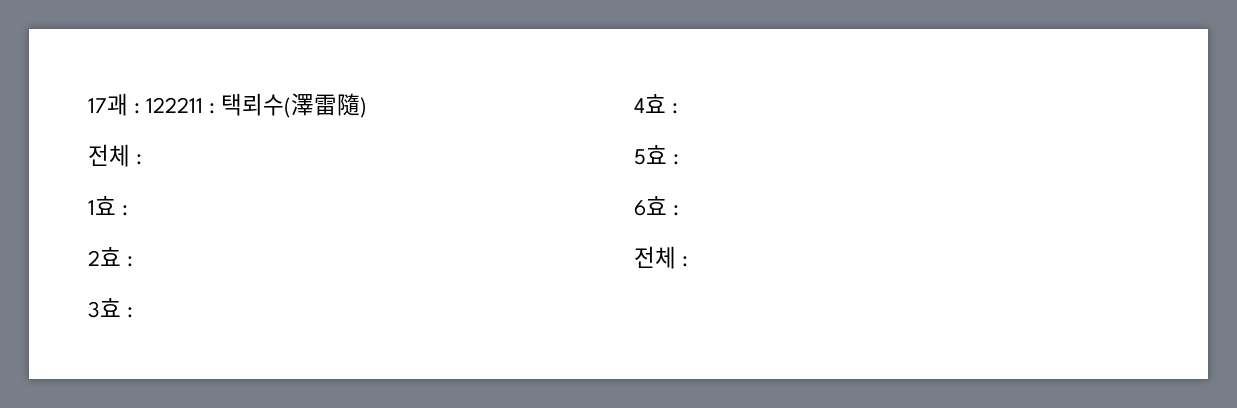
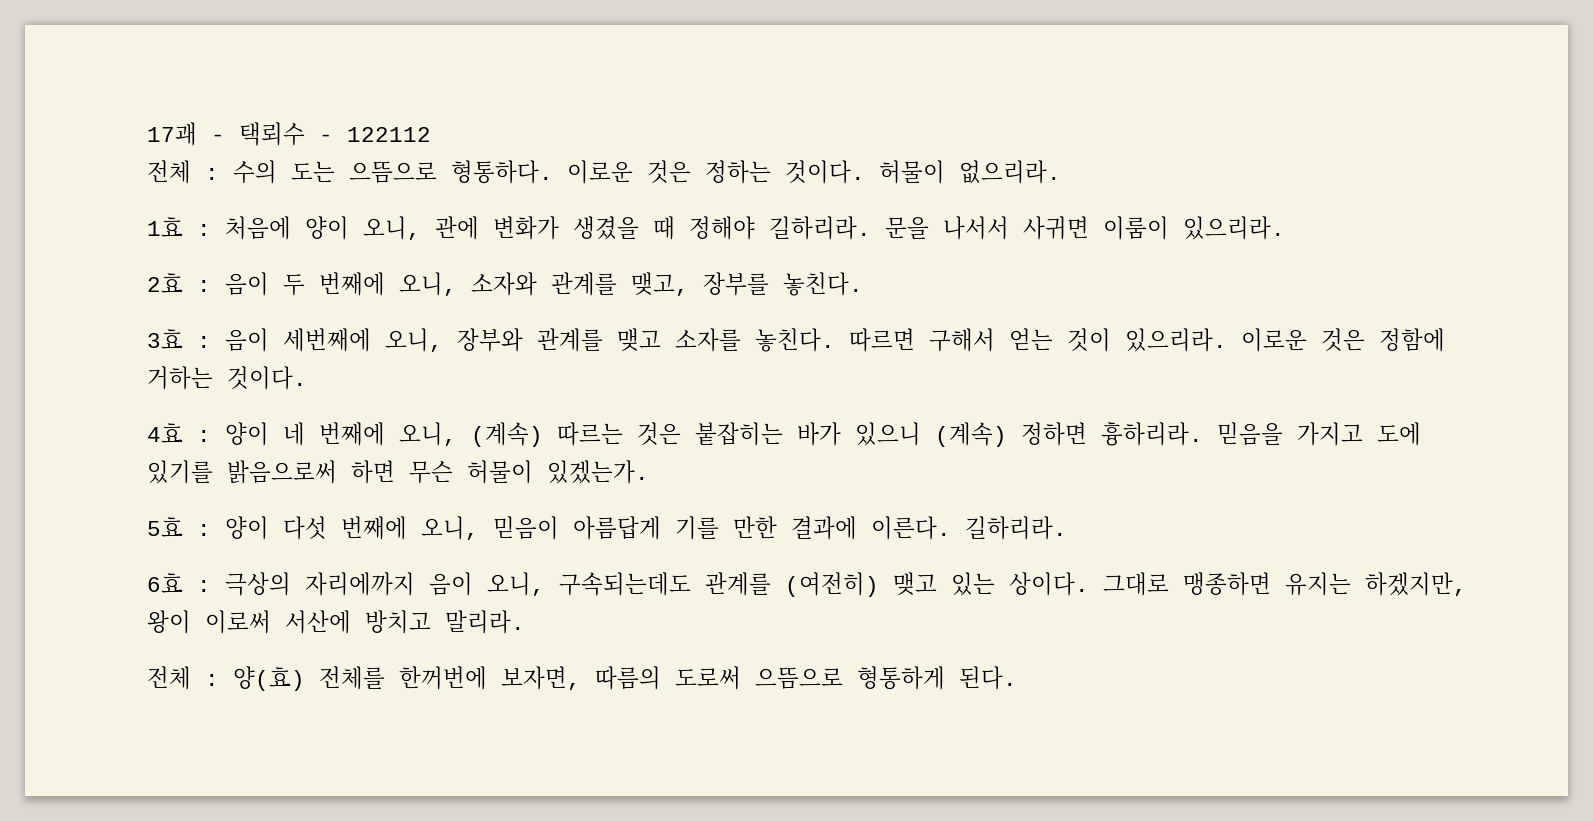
[134,93,368,118] [88,144,143,167] [88,196,129,216] [88,247,134,267] [88,298,134,318] [634,94,679,114] [634,145,680,165] [634,196,680,216] [634,246,689,269] : 122211 : 택뢰수(澤雷隨) // 전체 : // 1효 : // 2효 : // 3효 : // 4효 : // 5효 : // 6효 : // 전체 : -> [211,122,431,146] [147,160,1061,184] [147,216,1285,240] [147,272,863,296] [147,328,1445,352] [147,366,307,390] [147,422,1421,447] [147,460,649,484] [147,516,1067,540] [147,572,1467,597] [147,610,525,634] [147,666,1017,691] - 택뢰수 - 122112 // 전체 : 수의 도는 으뜸으로 형통하다. 이로운 것은 정하는 것이다. 허물이 없으리라. // 1효 : 처음에 양이 오니, 관에 변화가 생겼을 때 정해야 길하리라. 문을 나서서 사귀면 이룸이 있으리라. // 2효 : 음이 두 번째에 오니, 소자와 관계를 맺고, 장부를 놓친다. // 3효 : 음이 세번째에 오니, 장부와 관계를 맺고 소자를 놓친다. 따르면 구해서 얻는 것이 있으리라. 이로운 것은 정함에 거하는 것이다. // 4효 : 양이 네 번째에 오니, (계속) 따르는 것은 붙잡히는 바가 있으니 (계속) 정하면 흉하리라. 믿음을 가지고 도에 있기를 밝음으로써 하면 무슨 허물이 있겠는가. // 5효 : 양이 다섯 번째에 오니, 믿음이 아름답게 기를 만한 결과에 이른다. 길하리라. // 6효 : 극상의 자리에까지 음이 오니, 구속되는데도 관계를 (여전히) 맺고 있는 상이다. 그대로 맹종하면 유지는 하겠지만, 왕이 이로써 서산에 방치고 말리라. // 전체 : 양(효) 전체를 한꺼번에 보자면, 따름의 도로써 으뜸으로 형통하게 된다.

